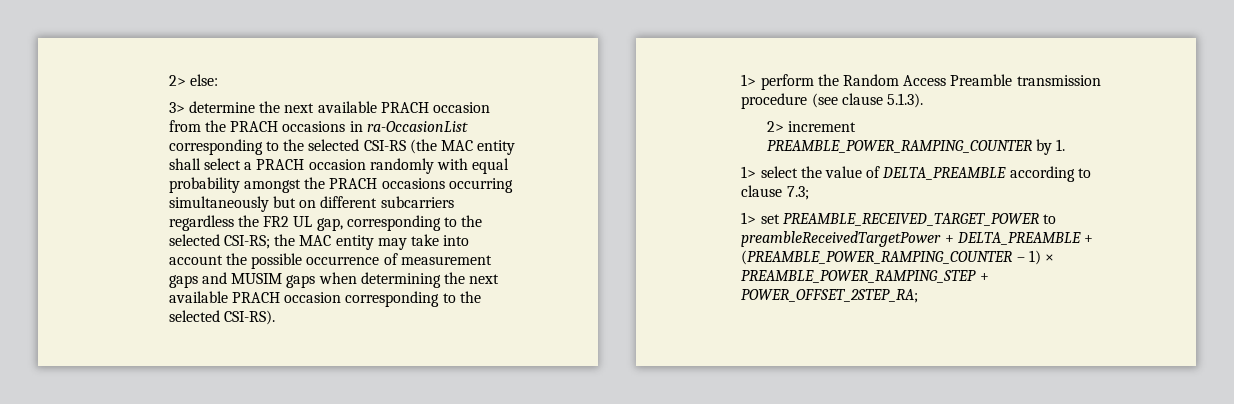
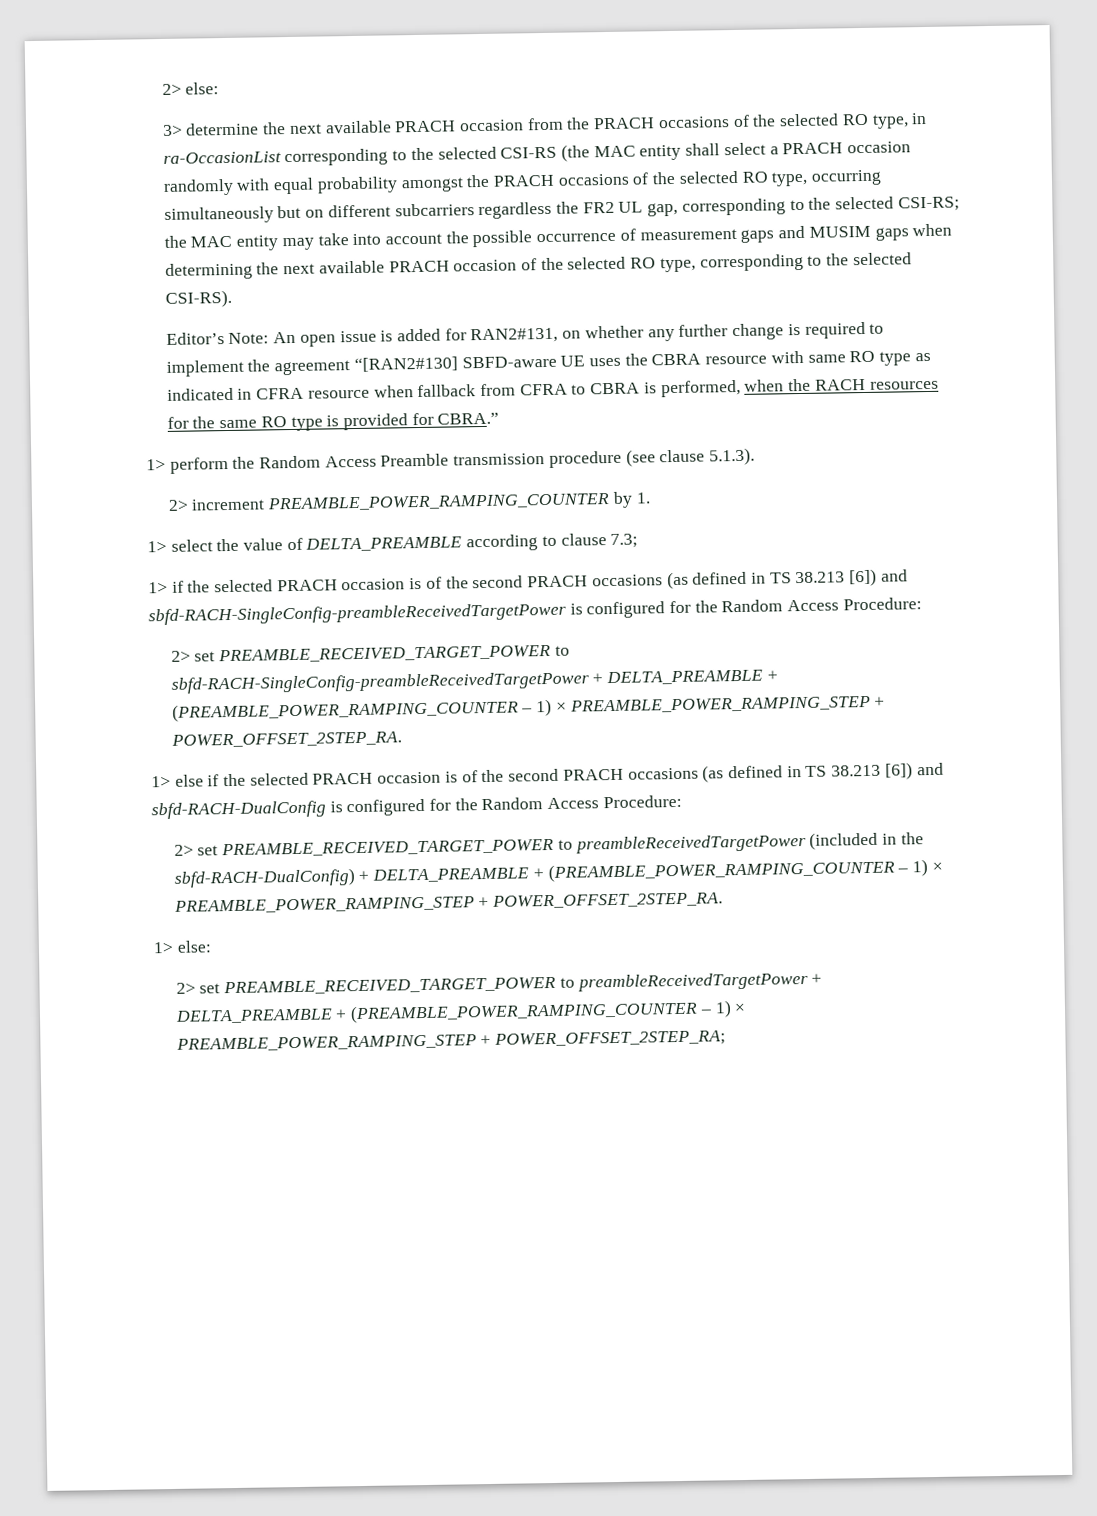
(346, 126) none -> [732,113,909,129] of the selected RO type,
(445, 183) none -> [632,170,809,187] of the selected RO type,
(342, 297) none -> [520,256,696,273] of the selected RO type,
(276, 317) none -> [165,321,885,347] [165,350,931,377] [166,378,939,401] [166,412,500,432] // Editor’s Note: An open issue is added for RAN2#131, on whether any further change is required to implement the agreement “[RAN2#130] SBFD-aware UE uses the CBRA resource with same RO type as indicated in CFRA resource when fallback from CFRA to CBRA is performed, when the RACH resources for the same RO type is provided for CBRA.”
(757, 218) none -> [171,568,908,593] [147,597,922,626] [170,644,570,664] [170,669,778,694] [171,695,886,722] [170,731,402,748] [150,762,944,788] [150,794,682,820] [173,831,924,858] [173,859,943,888] [173,892,724,914] [152,940,212,954] [175,982,196,994] if the selected PRACH occasion is of the second PRACH occasions (as defined in TS 38.213 [6]) and sbfd-RACH-SingleConfig-preambleReceivedTargetPower is configured for the Random Access Procedure: // 2> set PREAMBLE_RECEIVED_TARGET_POWER to sbfd-RACH-SingleConfig-preambleReceivedTargetPower + DELTA_PREAMBLE + (PREAMBLE_POWER_RAMPING_COUNTER – 1) × PREAMBLE_POWER_RAMPING_STEP + POWER_OFFSET_2STEP_RA. // 1> else if the selected PRACH occasion is of the second PRACH occasions (as defined in TS 38.213 [6]) and sbfd-RACH-DualConfig is configured for the Random Access Procedure: // 2> set PREAMBLE_RECEIVED_TARGET_POWER to preambleReceivedTargetPower (included in the sbfd-RACH-DualConfig) + DELTA_PREAMBLE + (PREAMBLE_POWER_RAMPING_COUNTER – 1) × PREAMBLE_POWER_RAMPING_STEP + POWER_OFFSET_2STEP_RA. // 1> else: // 2>

